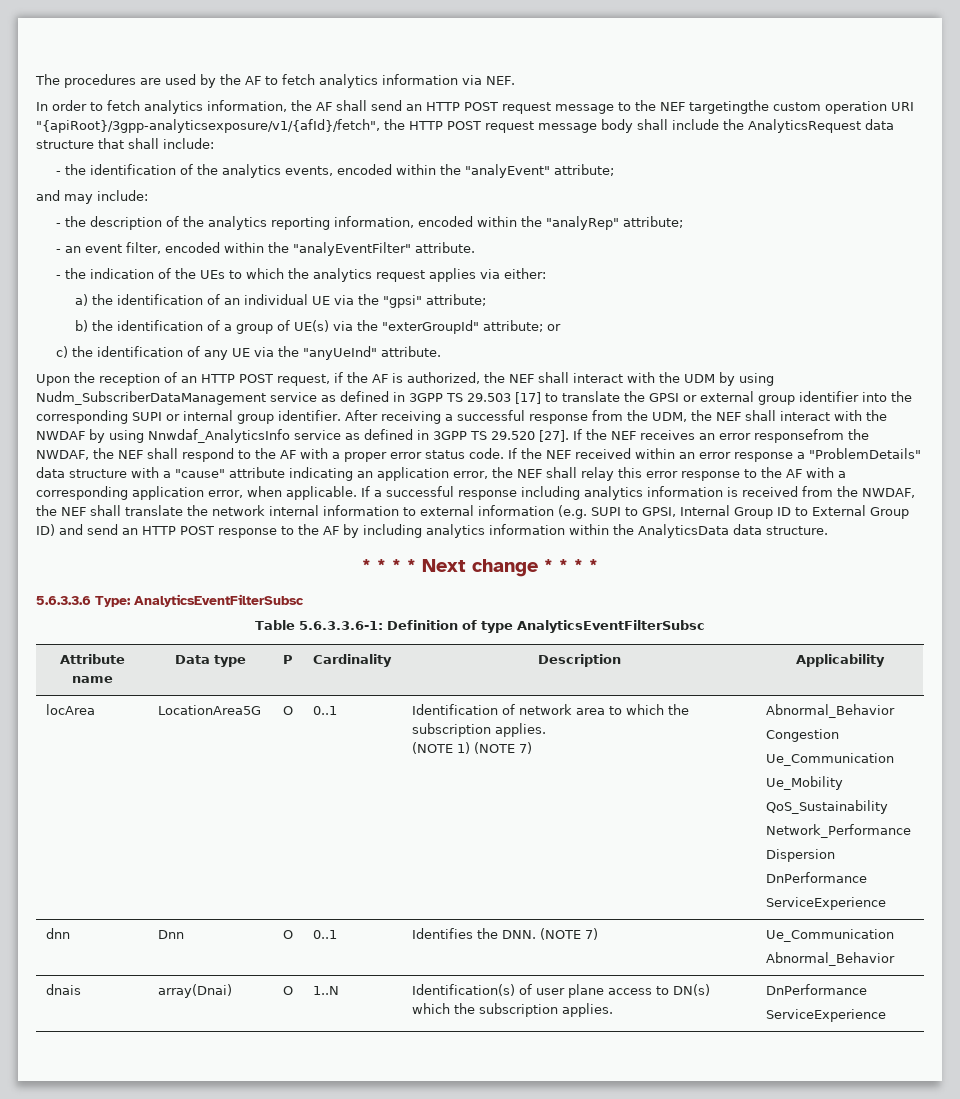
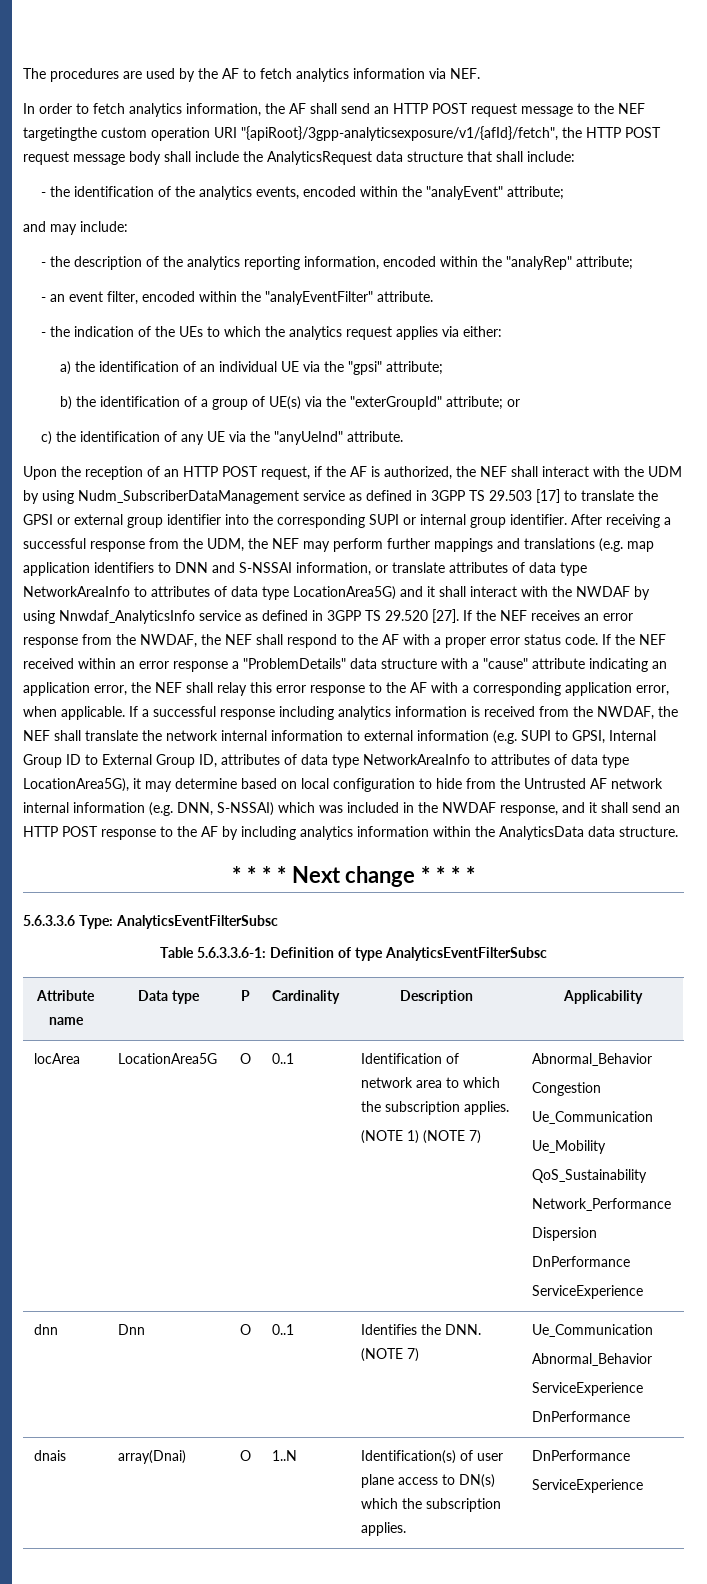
(741, 416) none -> [303,538,654,552] [23,562,587,576] [23,586,435,600] may perform further mappings and translations (e.g. map application identifiers to DNN and S-NSSAI information, or translate attributes of data type NetworkAreaInfo to attributes of data type LocationArea5G) and it
[754,429,844,443] responsefrom -> [23,634,112,648] response from
[36,524,83,536] ID) and -> [199,754,629,768] [23,778,663,792] [23,802,628,816] ID, attributes of data type NetworkAreaInfo to attributes of data type LocationArea5G), it may determine based on local configuration to hide from the Untrusted AF network internal information (e.g. DNN, S-NSSAI) which was included in the NWDAF response, and it shall
(896, 959) none -> [531,1382,643,1396] [531,1411,630,1422] // ServiceExperience // DnPerformance

